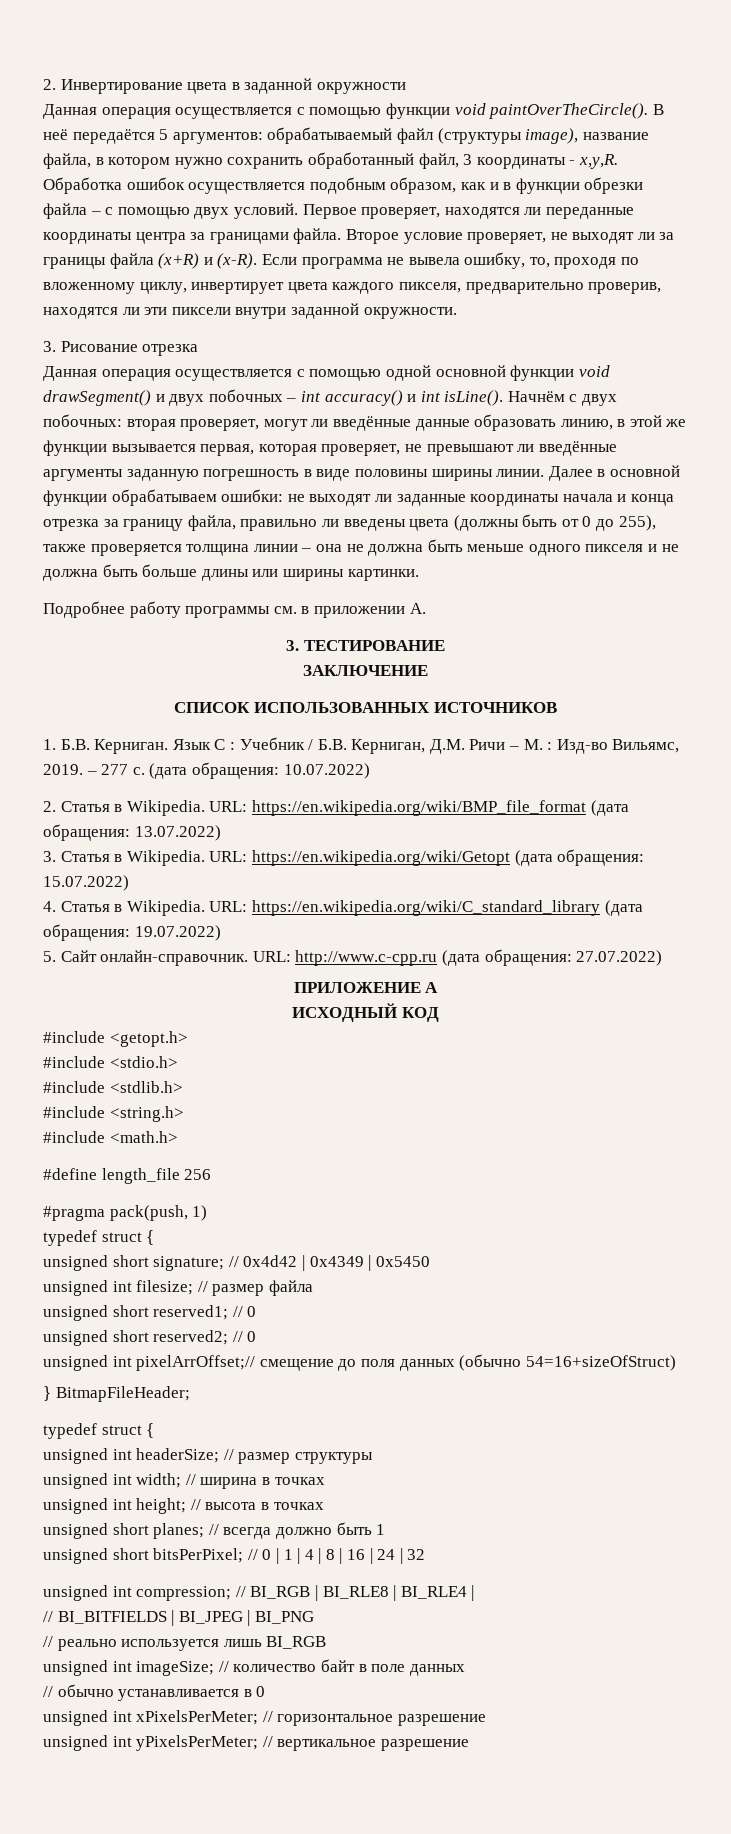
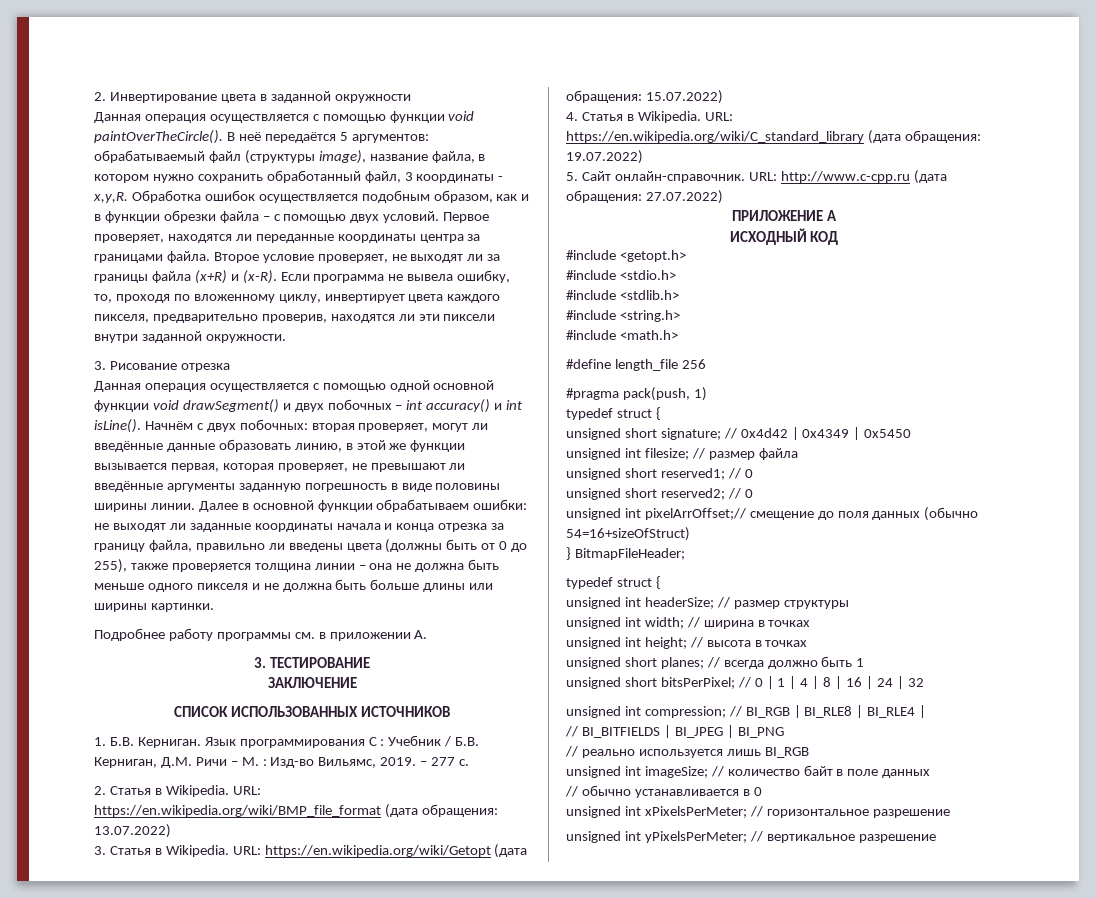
(211, 744) none -> [239,739,365,748] программирования
[149,762,370,779] (дата обращения: 10.07.2022) -> (470, 762) none

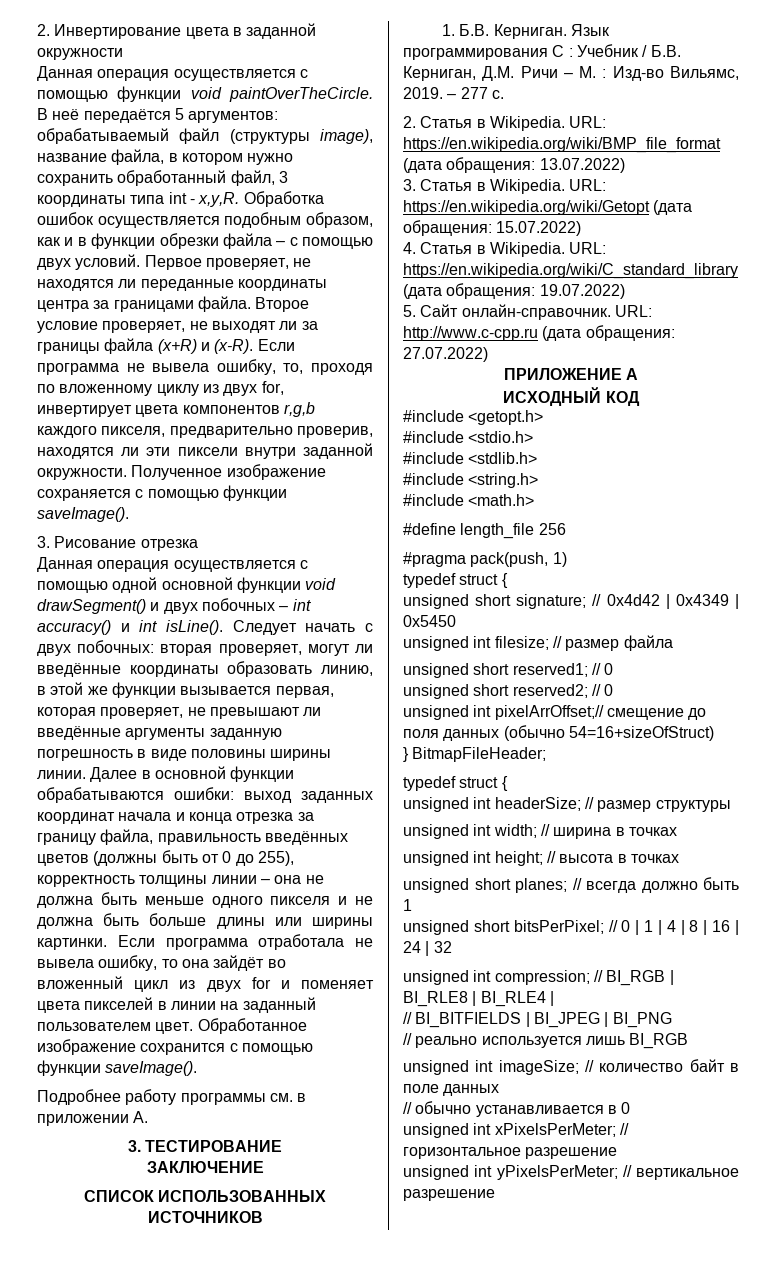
[94,130,223,144] paintOverTheCircle(). -> [229,87,373,102] paintOverTheCircle.
(495, 178) none -> [130,192,187,204] типа int
(164, 238) none -> [293,258,312,267] не
[278,294,444,303] циклу, инвертирует цвета -> [156,381,284,396] [37,402,315,417] циклу из двух for, инвертирует цвета компонентов r,g,b
(286, 338) none -> [131,464,326,480] [37,485,287,501] [37,507,129,522] Полученное изображение сохраняется с помощью функции saveImage().
[144,421,193,430] Начнём -> [232,620,356,635] Следует начать
[166,443,215,452] данные -> [129,665,219,677] координаты
[376,499,528,512] [94,523,333,532] обрабатываем ошибки: не выходят ли заданные координаты -> [37,787,373,803] [37,812,115,824] обрабатываются ошибки: выход заданных координат
[195,543,382,552] правильно ли введены цвета -> [157,831,348,845] [37,854,89,866] правильность введённых цветов
[130,563,311,572] также проверяется толщина -> [37,875,208,887] корректность толщины
(214, 607) none -> [117,934,373,950] [37,955,286,971] [37,976,374,992] [37,997,316,1013] [37,1018,307,1034] [37,1039,313,1055] [37,1060,198,1076] Если программа отработала не вывела ошибку, то она зайдёт во вложенный цикл из двух for и поменяет цвета пикселей в линии на заданный пользователем цвет. Обработанное изображение сохранится с помощью функции saveImage().

